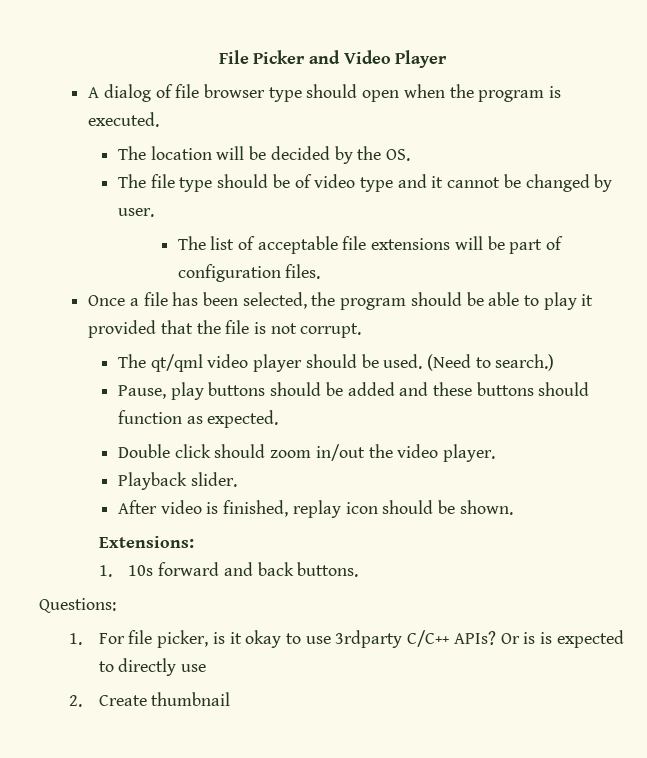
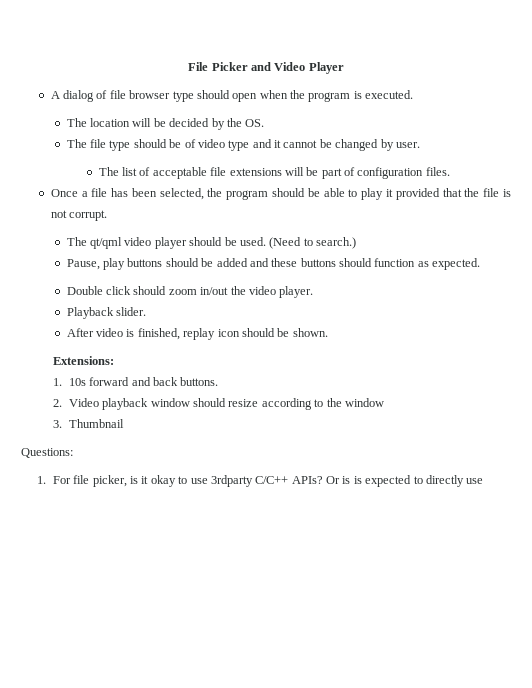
(359, 569) none -> [52,398,384,410] [52,419,124,428] // 2. Video playback window should resize according to the window // 3. Thumbnail
[68,692,231,707] // 2. Create thumbnail -> (484, 481) none

